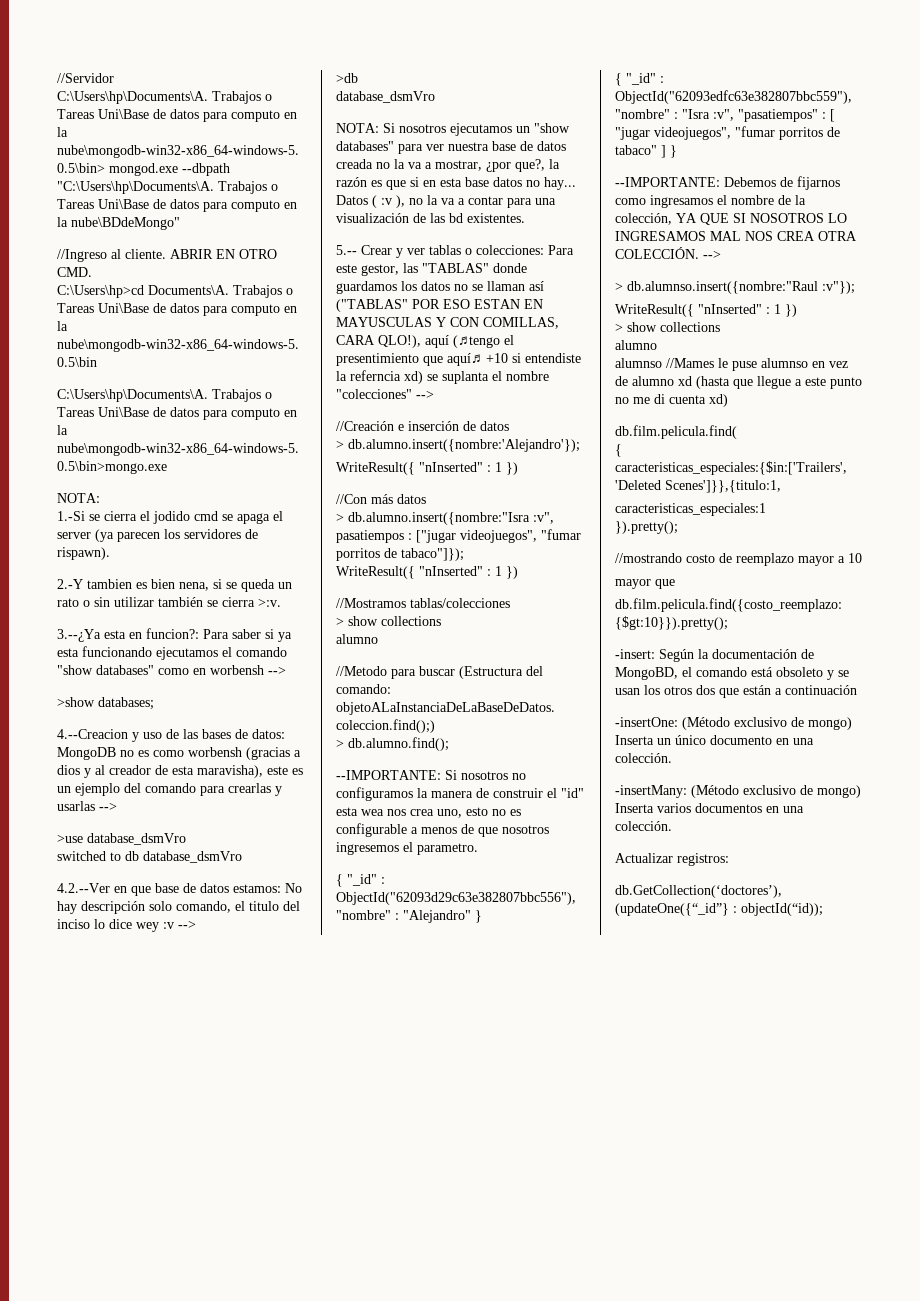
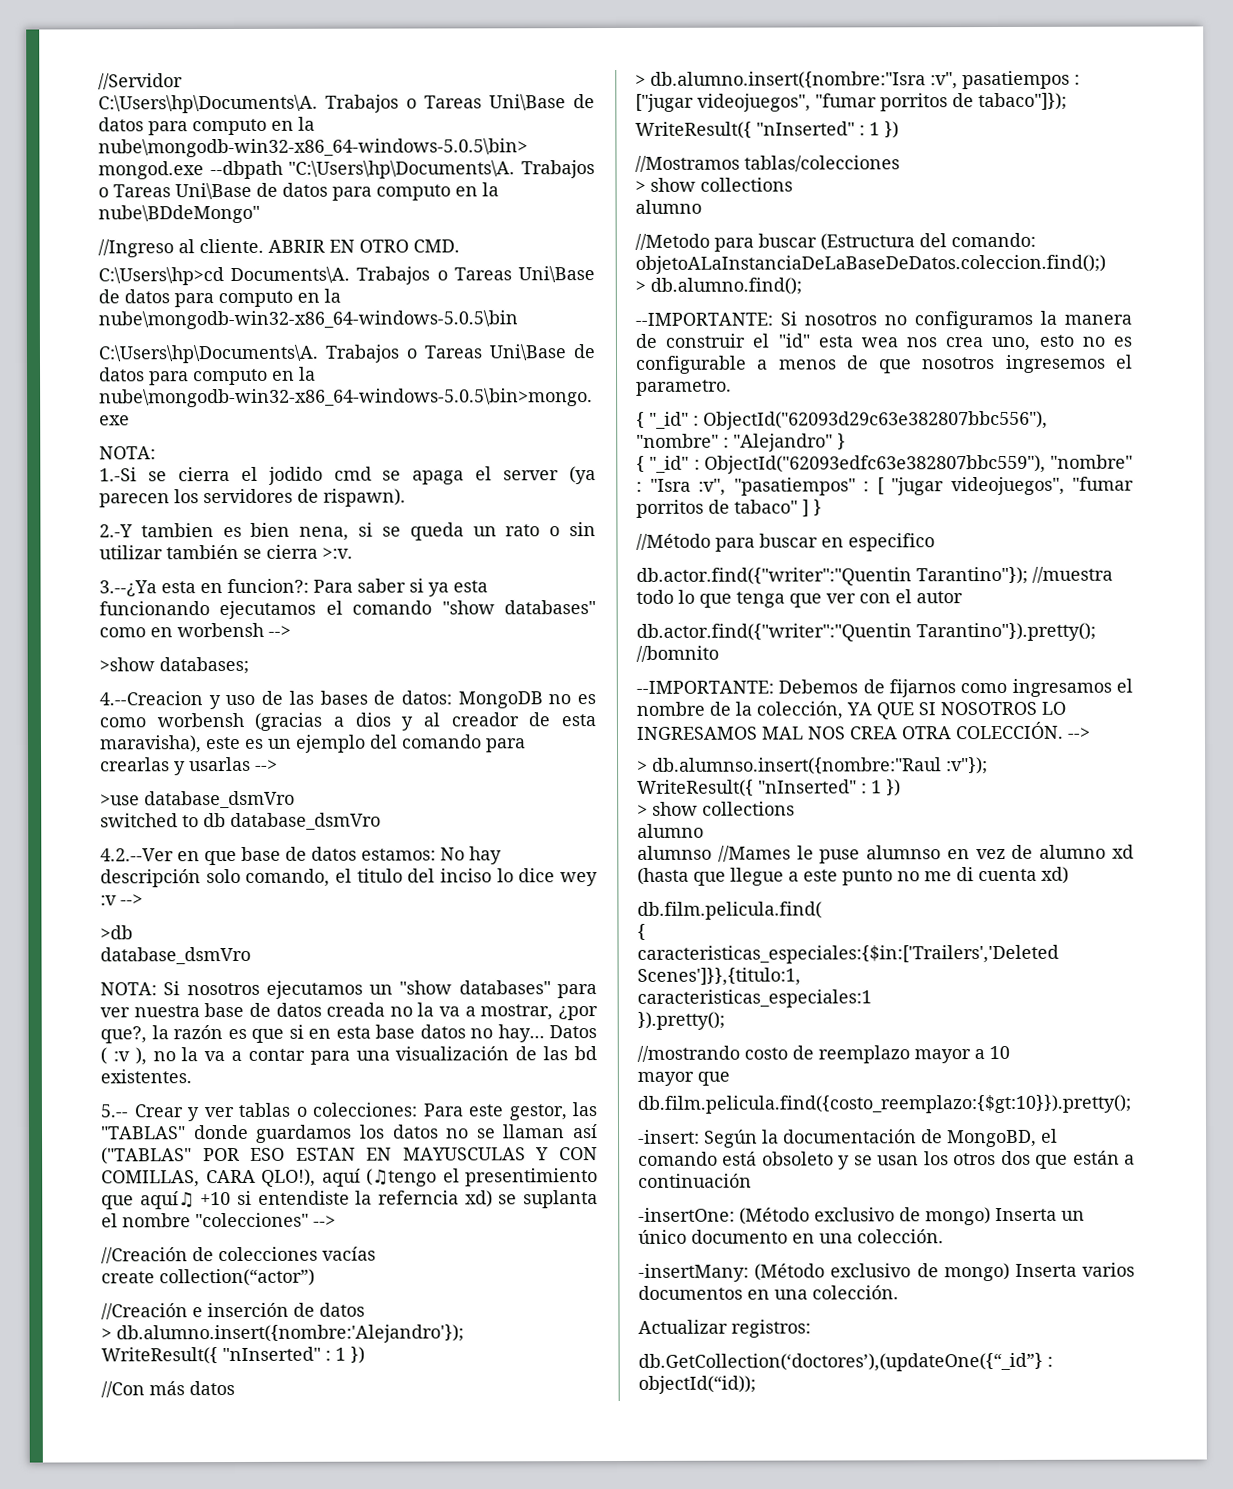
(434, 394) none -> [101,1246,376,1264] [101,1268,315,1287] // //Creación de colecciones vacías // create collection(“actor”)
(677, 151) none -> [636,533,935,552] [636,566,1113,586] [636,589,963,608] [636,622,1096,642] [636,645,719,662] // //Método para buscar en especifico // db.actor.find({"writer":"Quentin Tarantino"}); //muestra todo lo que tenga que ver con el autor // db.actor.find({"writer":"Quentin Tarantino"}).pretty(); //bomnito

